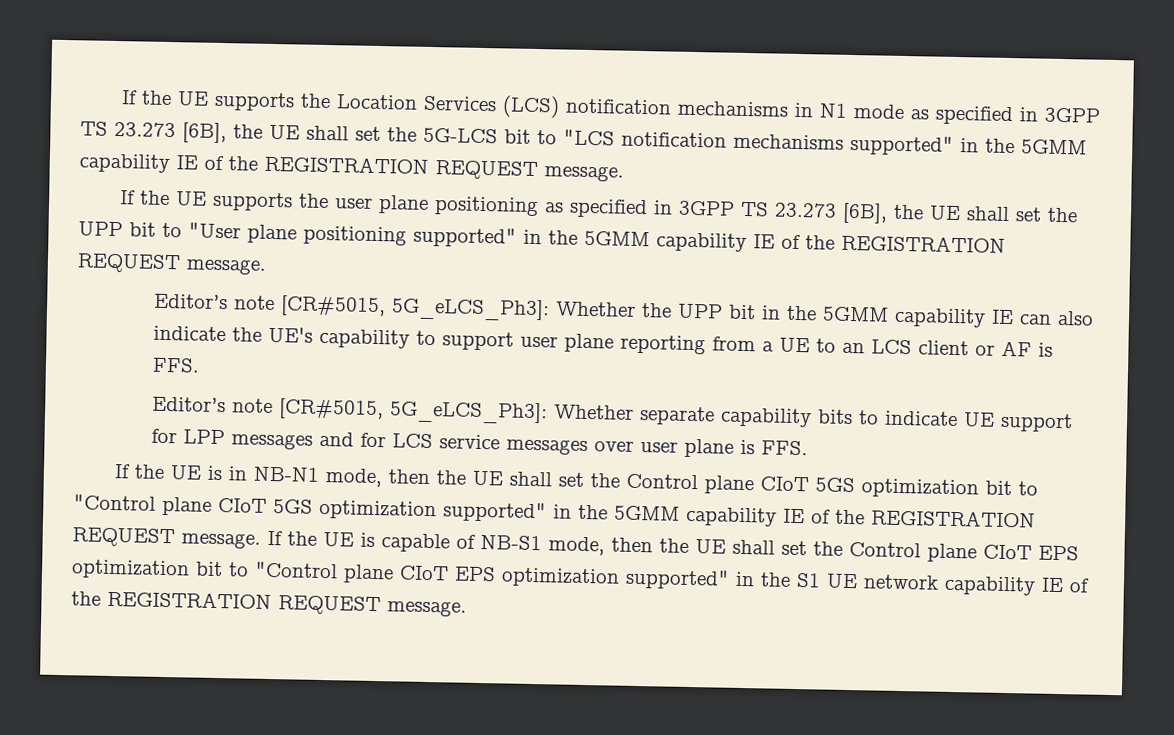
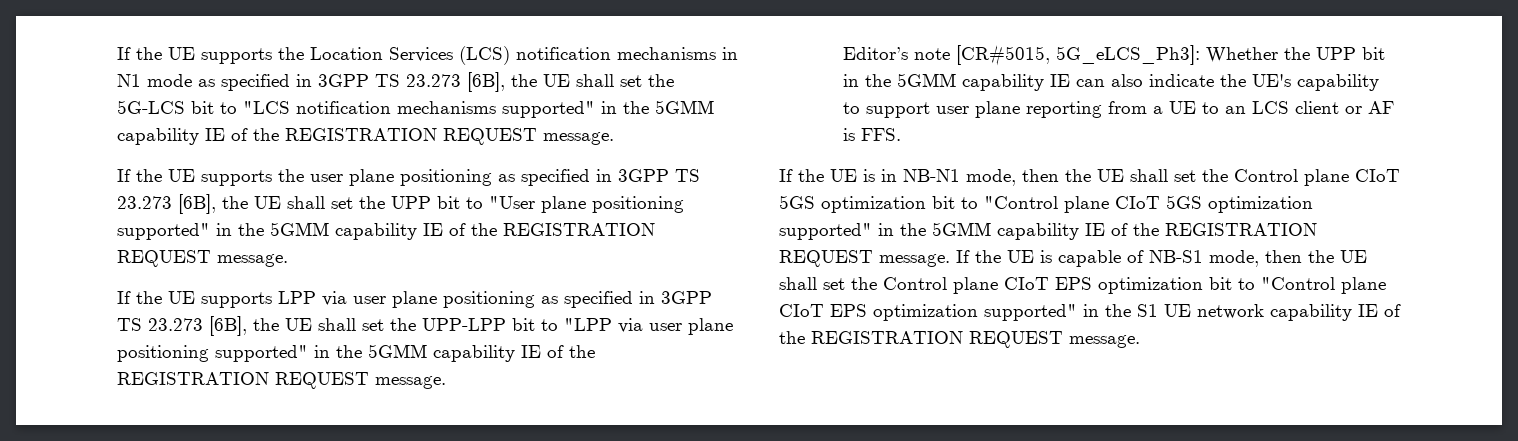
(266, 266) none -> [117,291,712,308] [117,316,733,336] [117,344,595,362] [117,372,446,389] // If the UE supports LPP via user plane positioning as specified in 3GPP TS 23.273 [6B], the UE shall set the UPP-LPP bit to "LPP via user plane positioning supported" in the 5GMM capability IE of the REGISTRATION REQUEST message.
[152,396,1074,433] [151,428,809,458] // Editor’s note [CR#5015, 5G_eLCS_Ph3]: Whether separate capability bits to indicate UE support for LPP messages and for LCS service messages over user plane is FFS. -> (901, 134) none

